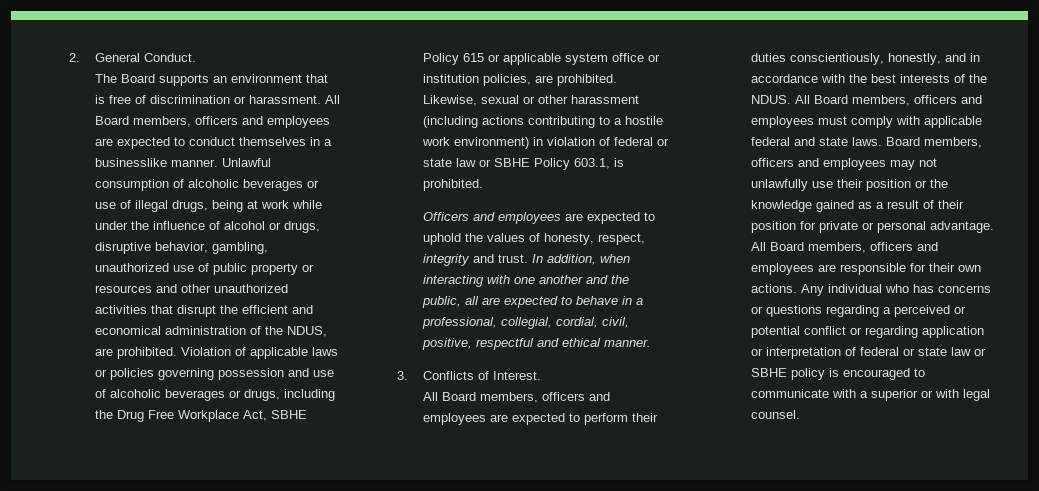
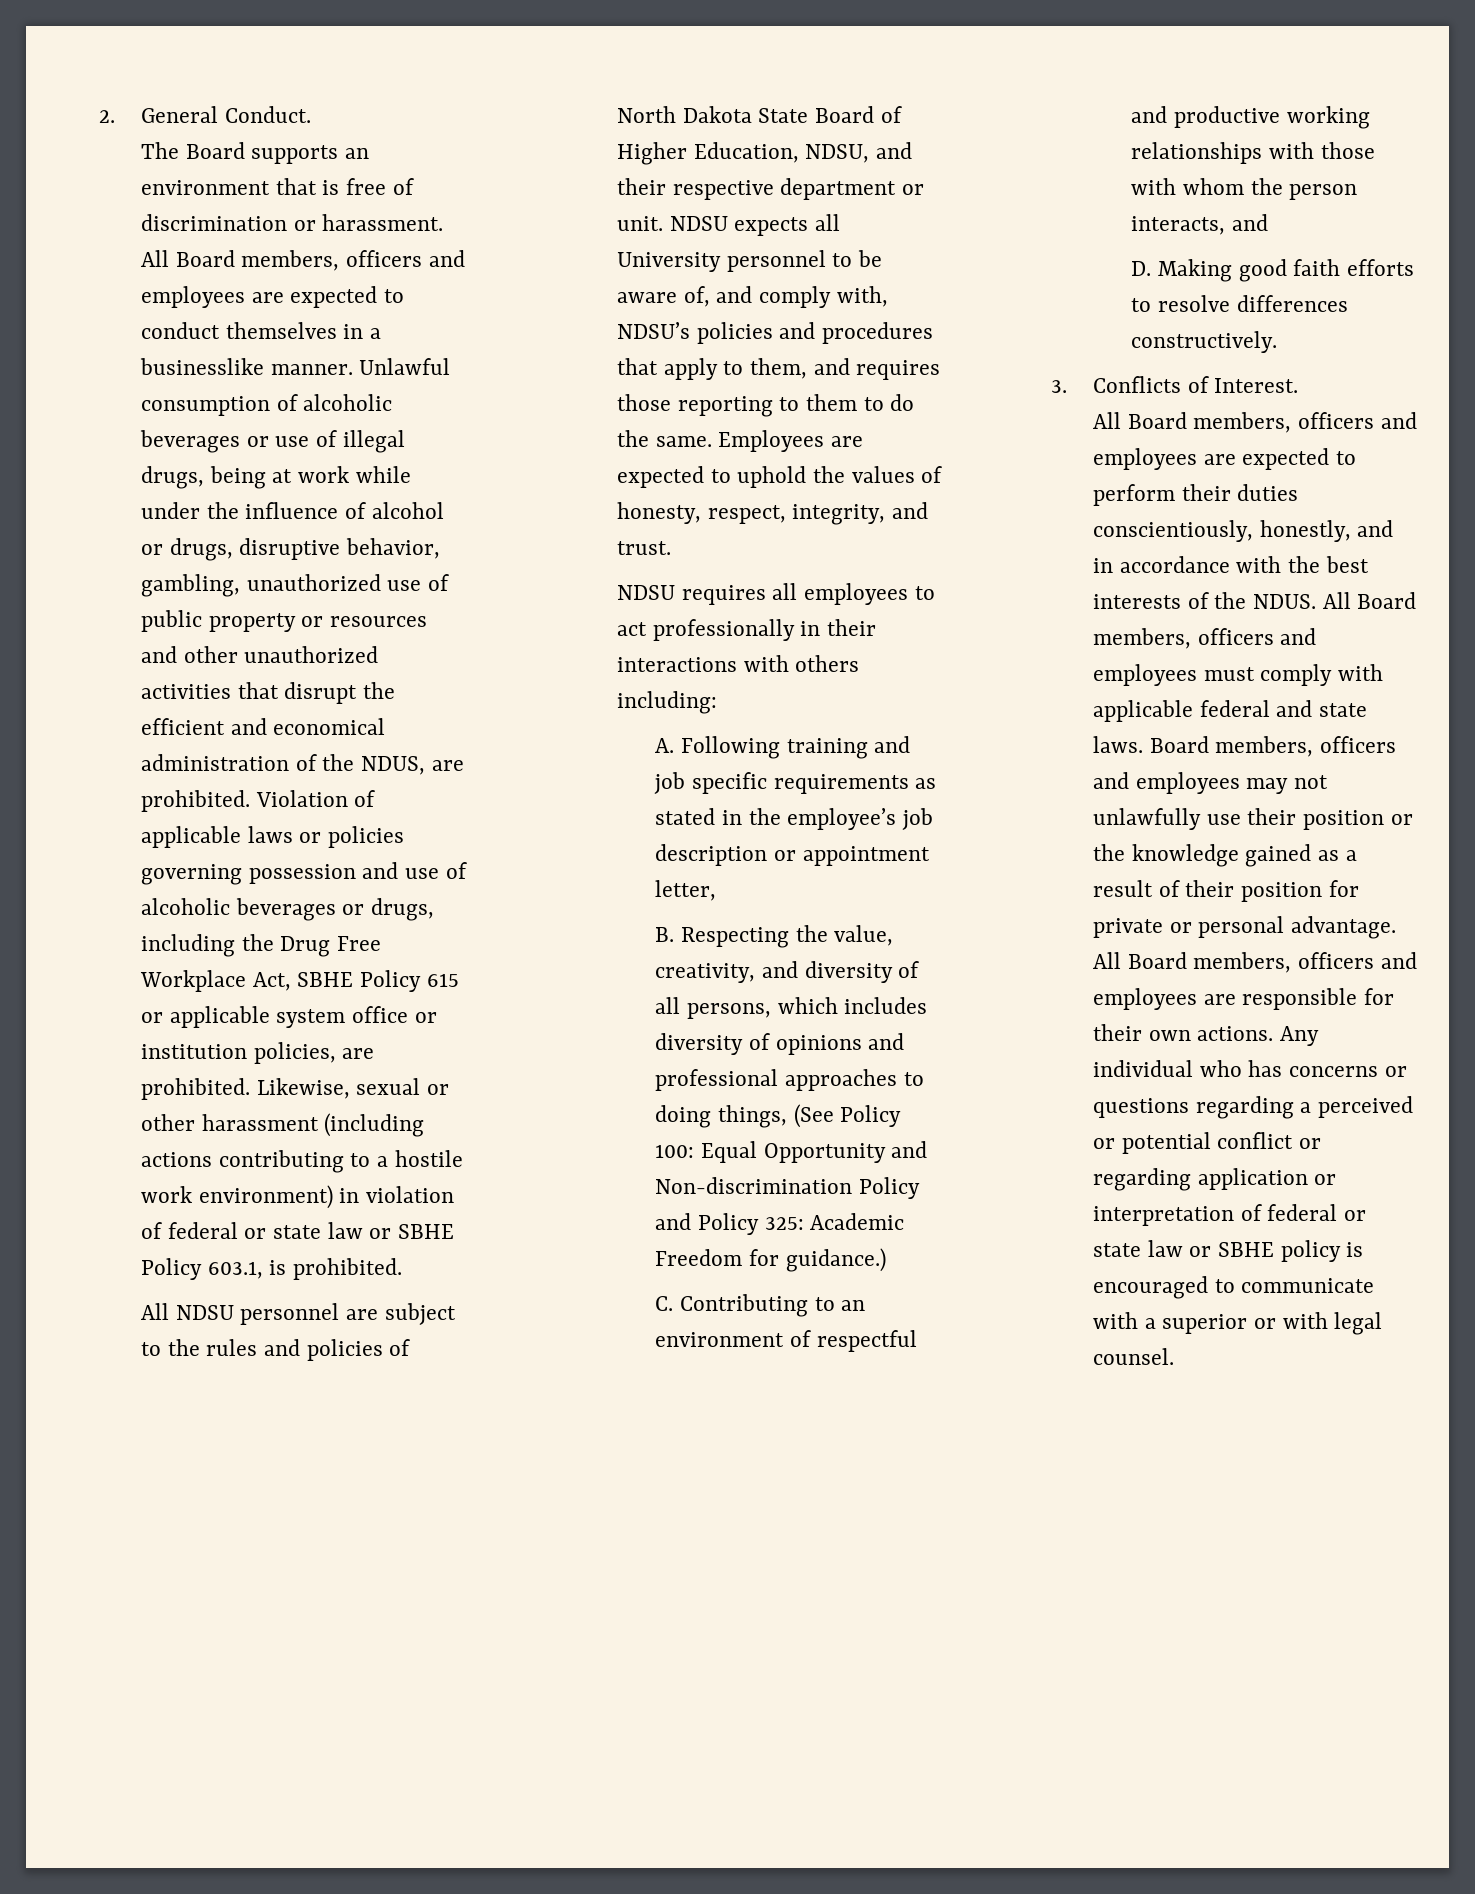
[422,212,561,224] Officers and employees -> [141,1303,456,1325] [141,1339,411,1361] [617,106,902,123] [617,142,913,165] [617,178,925,200] [617,214,841,236] [617,250,883,272] [617,286,888,308] [617,322,934,344] [617,358,941,380] [617,394,915,417] [617,430,825,452] All NDSU personnel are subject to the rules and policies of North Dakota State Board of Higher Education, NDSU, and their respective department or unit. NDSU expects all University personnel to be aware of, and comply with, NDSU’s policies and procedures that apply to them, and requires those reporting to them to do the same. Employees
[422,254,470,266] integrity -> [792,504,886,525] integrity,
[531,254,630,265] [422,275,629,287] [421,296,643,308] [421,317,629,329] [421,338,651,350] In addition, when interacting with one another and the public, all are expected to behave in a professional, collegial, cordial, civil, positive, respectful and ethical manner. -> [617,583,935,605] [617,619,877,641] [617,655,860,672] [617,691,718,714] [655,736,911,759] [654,772,937,794] [655,808,933,830] [655,844,930,866] [655,880,717,901] [655,925,894,948] [655,961,920,983] [655,997,928,1019] [655,1033,905,1055] [655,1069,924,1091] [655,1104,902,1128] [655,1141,928,1163] [655,1177,920,1199] [655,1213,905,1235] [655,1248,886,1272] [655,1294,866,1317] [655,1330,917,1352] [1131,106,1370,129] [1131,142,1375,164] [1131,178,1358,200] [1131,214,1268,235] [1131,259,1414,282] [1131,295,1348,312] [1131,331,1278,353] // NDSU requires all employees to act professionally in their interactions with others including: // A. Following training and job specific requirements as stated in the employee’s job description or appointment letter, // B. Respecting the value, creativity, and diversity of all persons, which includes diversity of opinions and professional approaches to doing things, (See Policy 100: Equal Opportunity and Non-discrimination Policy and Policy 325: Academic Freedom for guidance.) // C. Contributing to an environment of respectful and productive working relationships with those with whom the person interacts, and // D. Making good faith efforts to resolve differences constructively.

